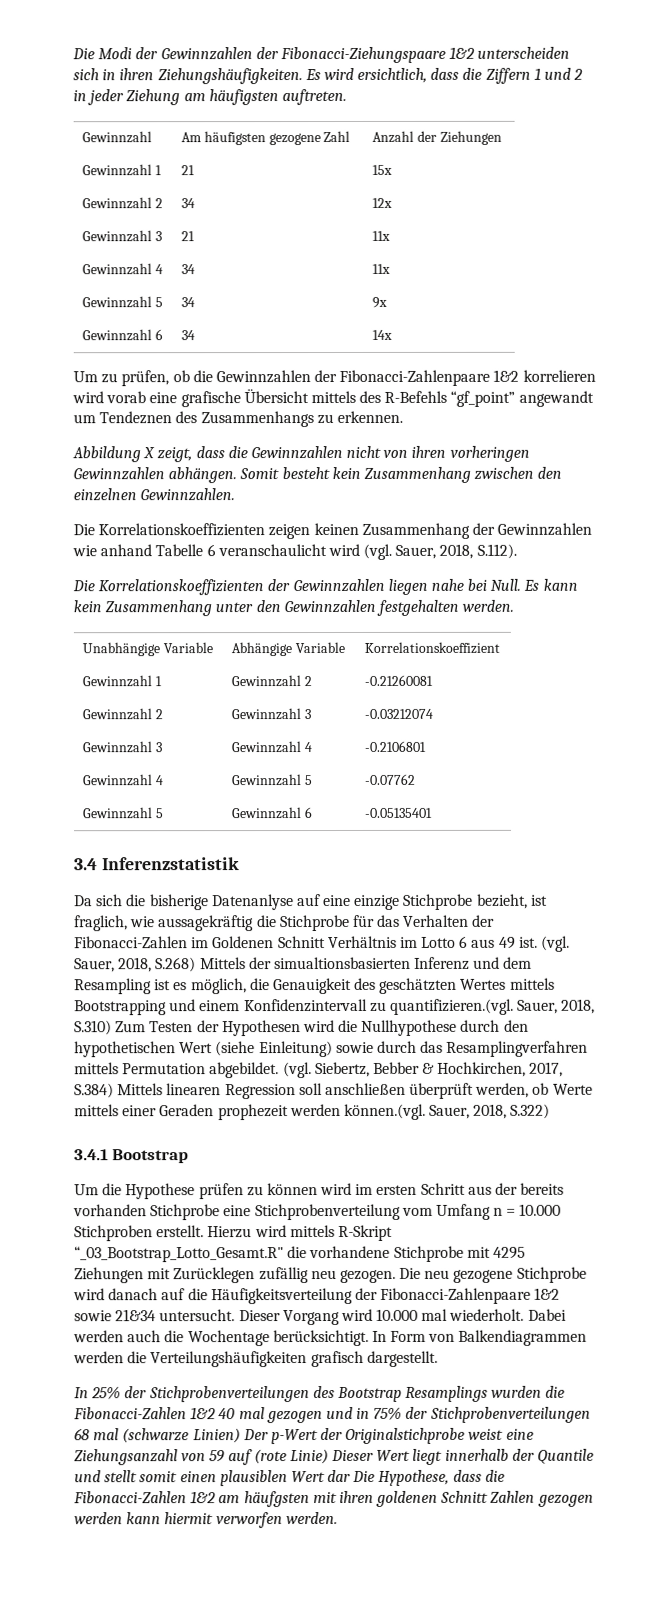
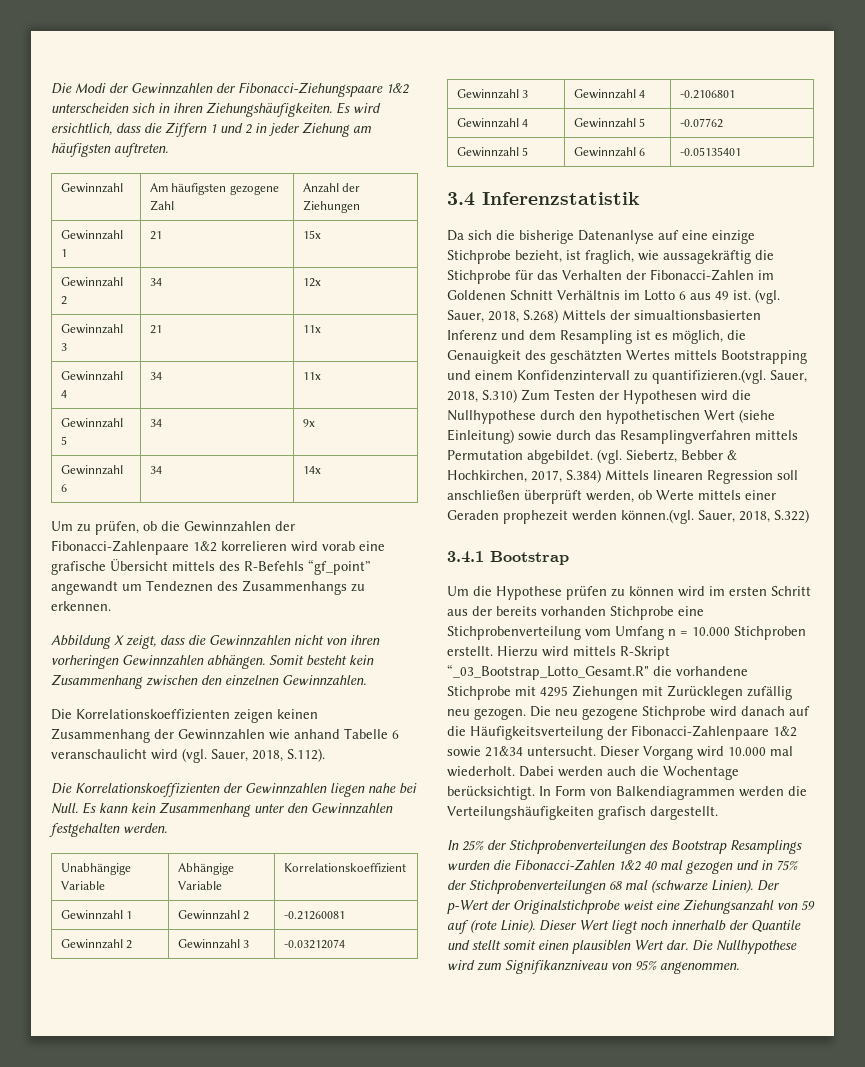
[192,1428,241,1444] Linien) -> [711,879,753,893] Linien).
[289,1449,329,1465] Linie) -> [500,919,535,933] Linie).
(443, 1456) none -> [640,920,668,930] noch
[327,1469,505,1486] [73,1490,594,1508] [74,1511,338,1529] dar Die Hypothese, dass die Fibonacci-Zahlen 1&2 am häufgsten mit ihren goldenen Schnitt Zahlen gezogen werden kann hiermit verworfen werden. -> [666,940,797,954] [447,960,739,974] dar. Die Nullhypothese wird zum Signifikanzniveau von 95% angenommen.

